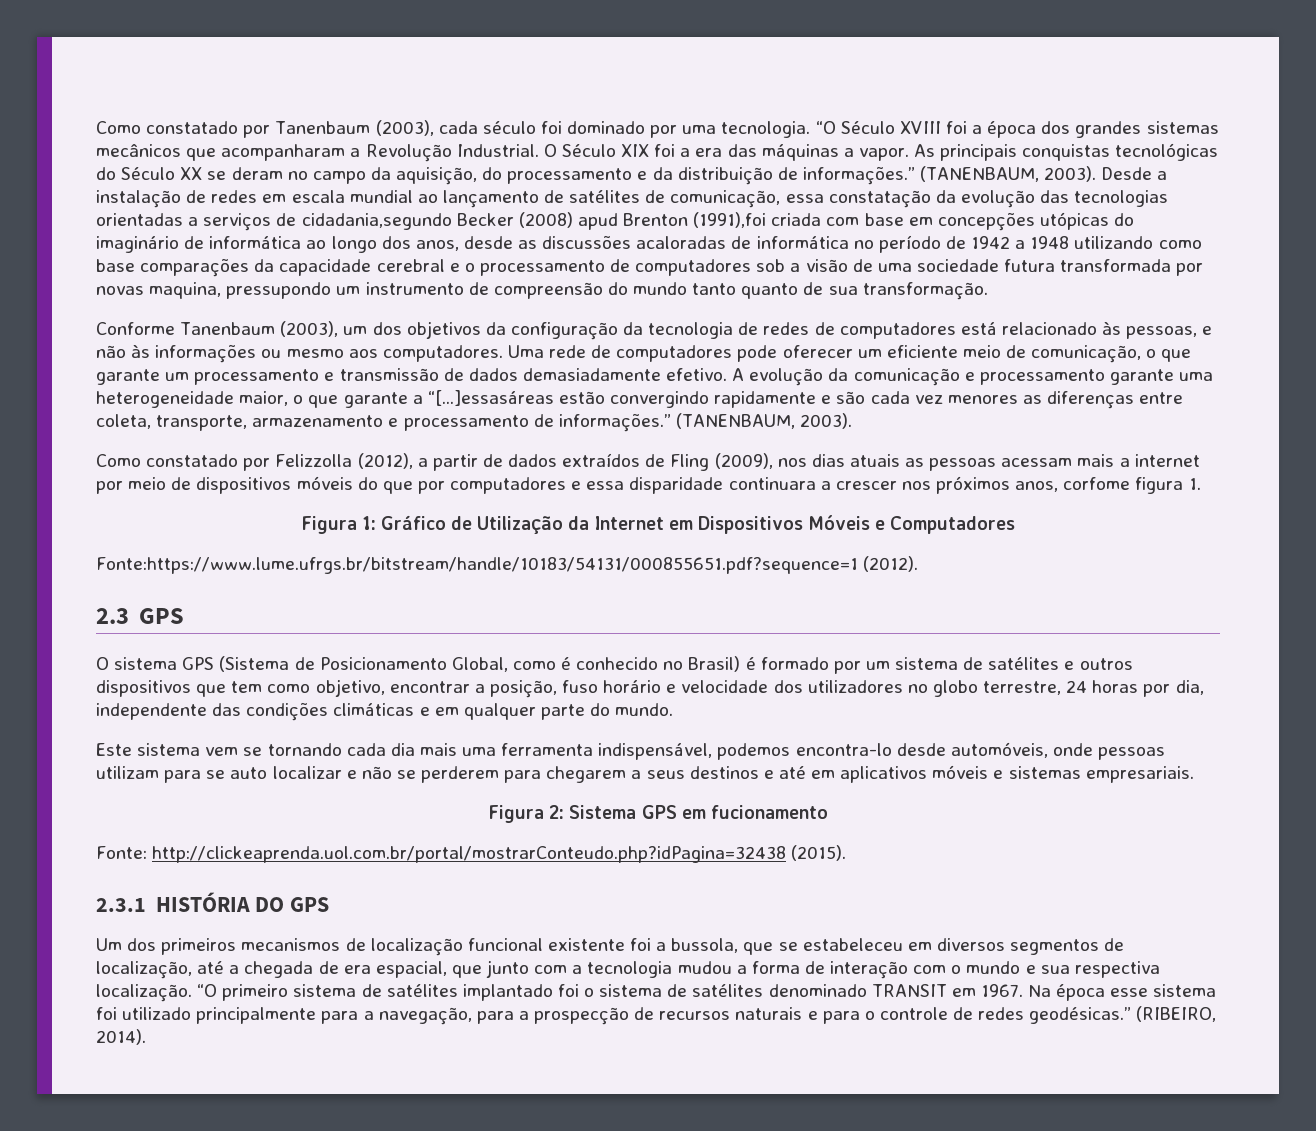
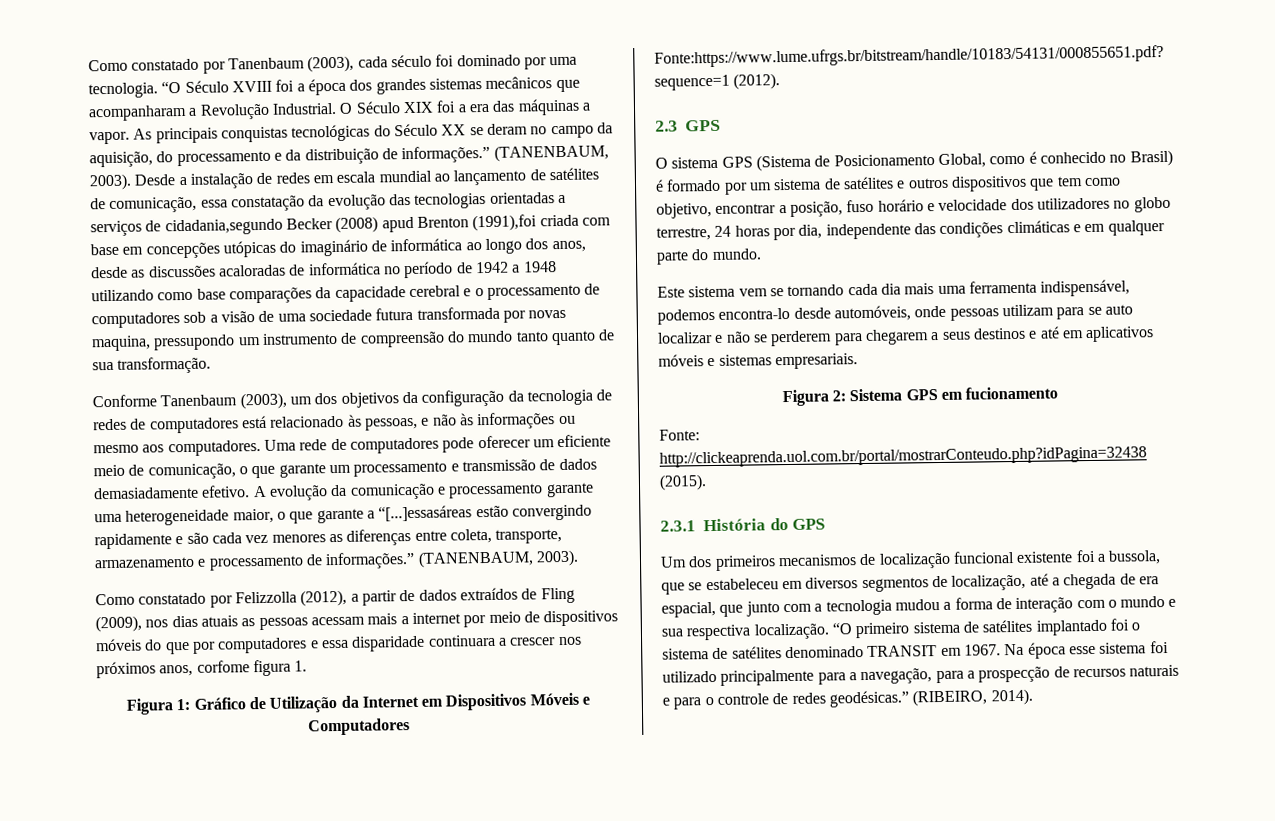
[155,892,285,912] HISTÓRIA DO -> [703,518,789,532] História do

